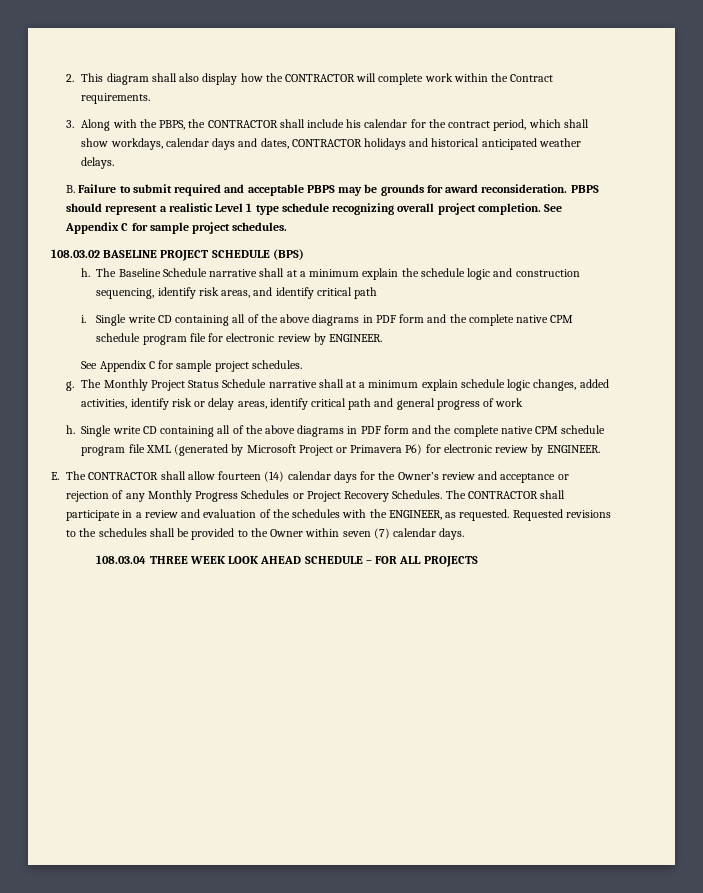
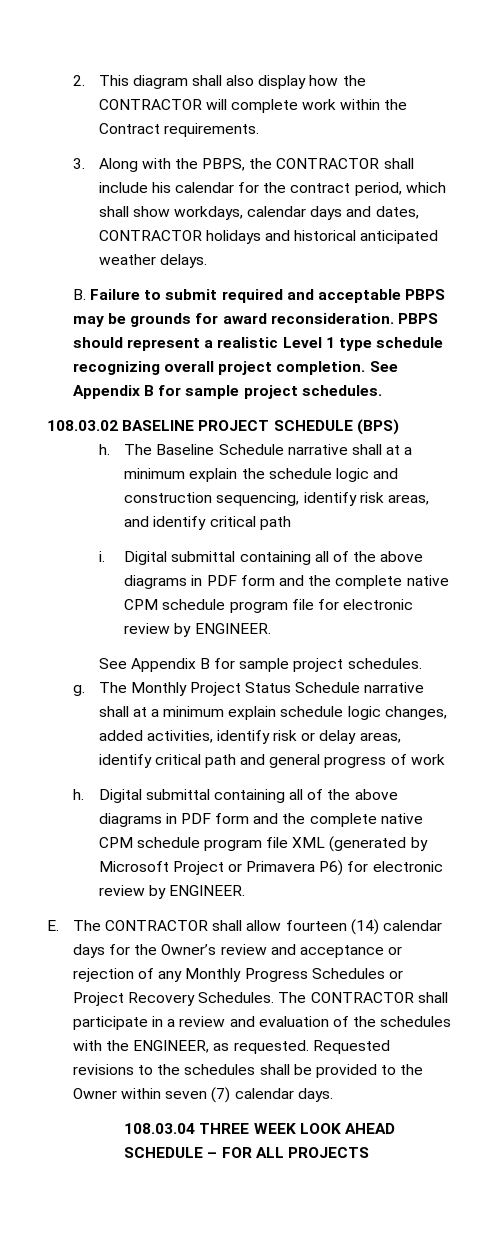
[121,223,129,231] C -> [143,385,154,396] B
[96,314,172,326] Single write CD -> [124,551,236,565] Digital submittal
[148,361,155,369] C -> [199,658,210,669] B
[81,425,157,437] Single write CD -> [98,789,210,803] Digital submittal

